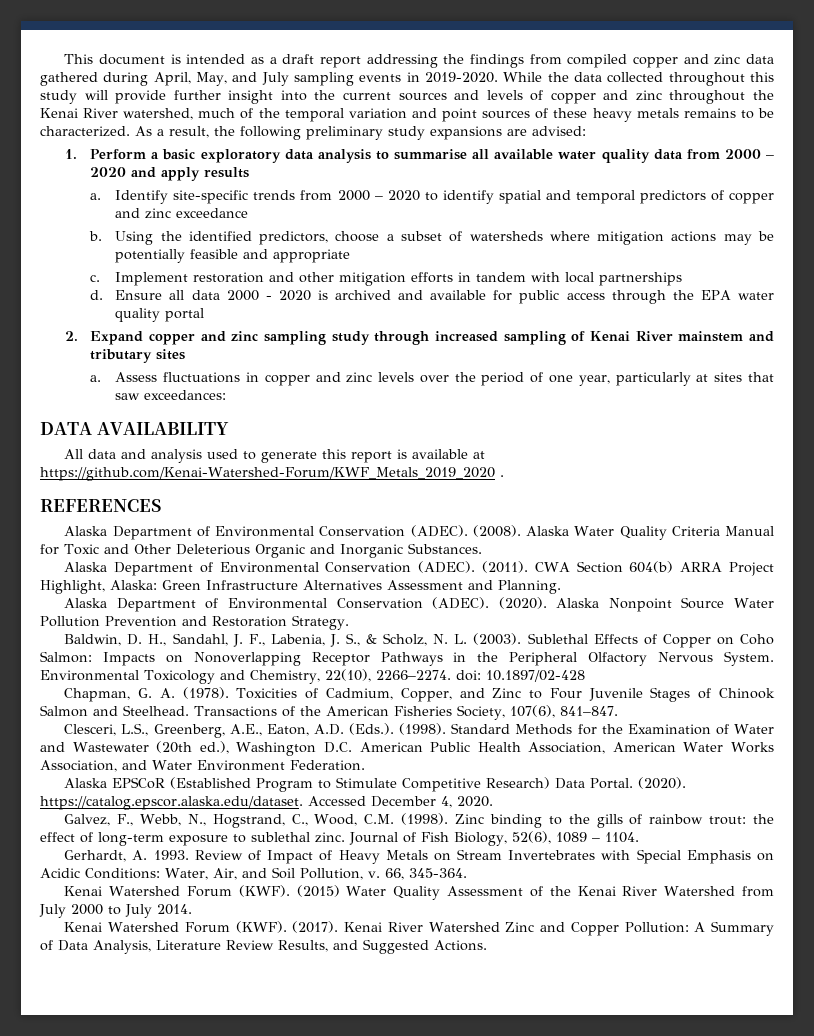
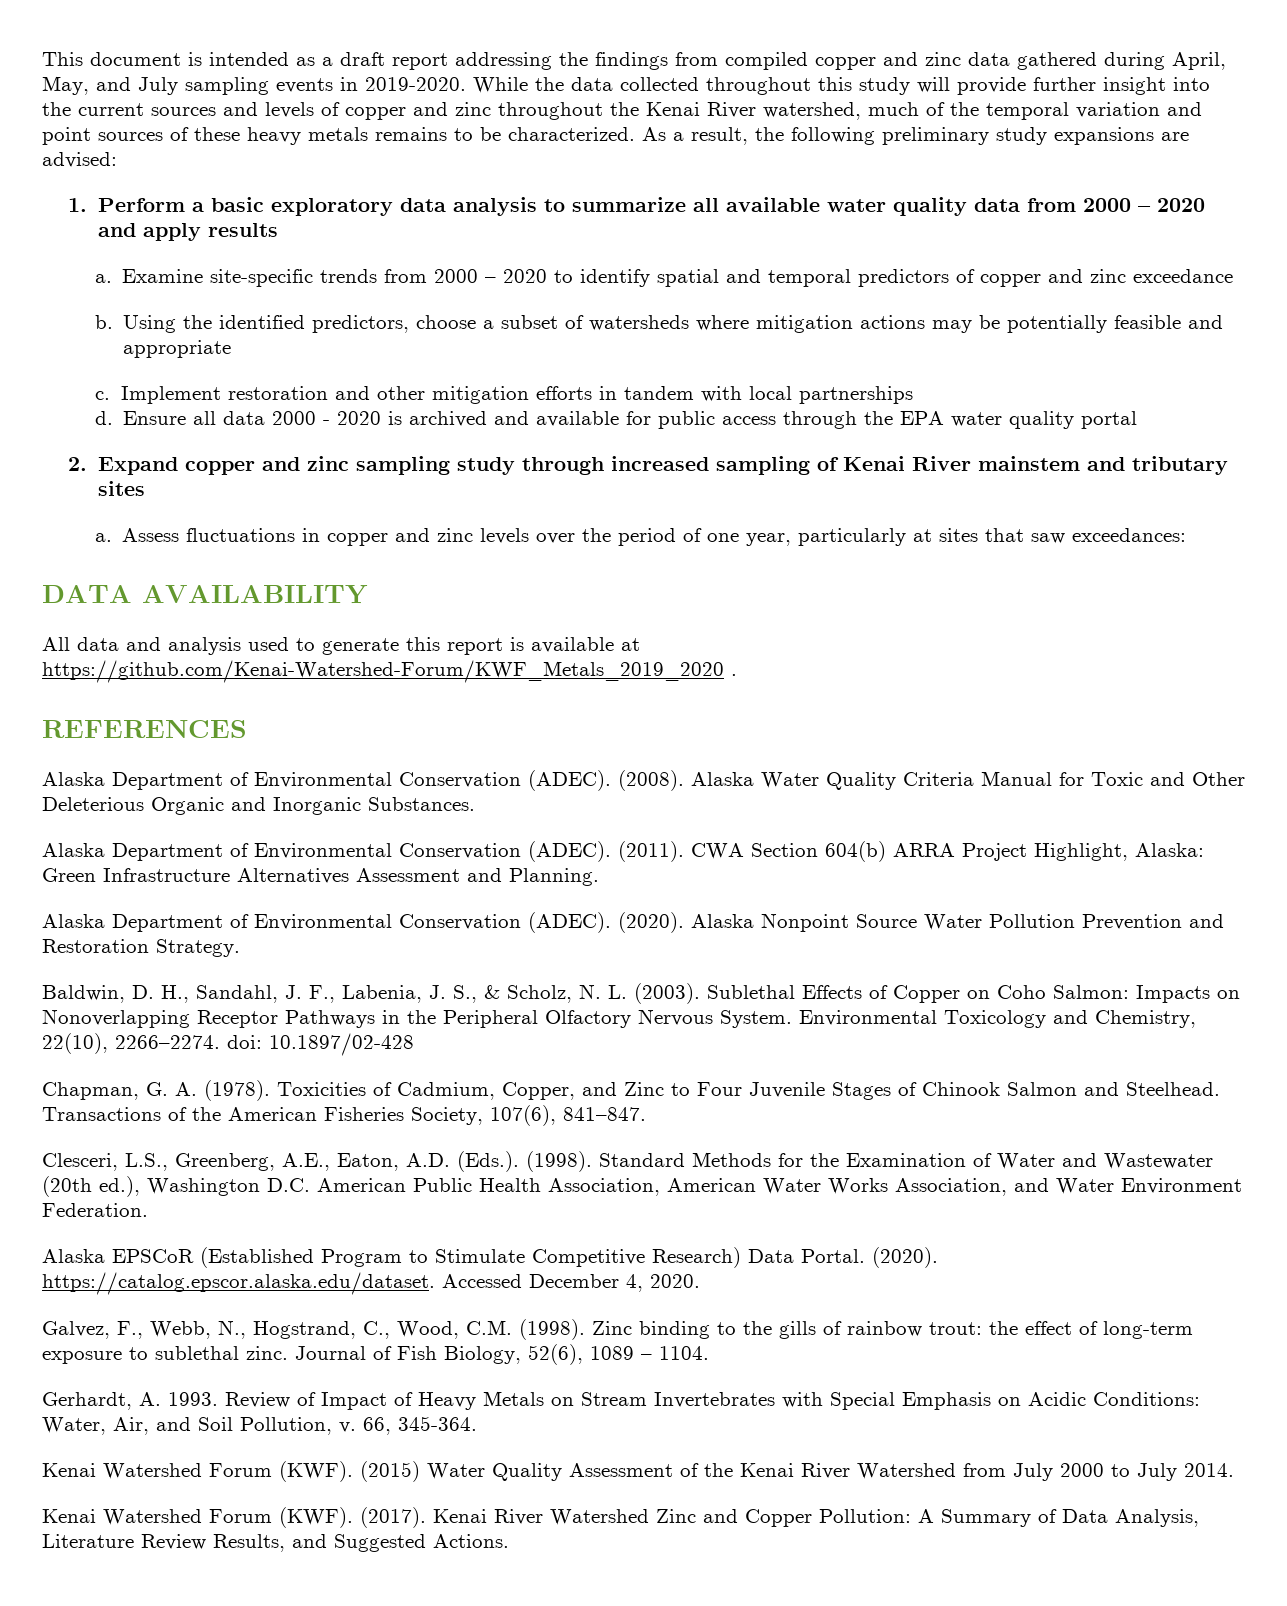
[394,149,468,160] summarise -> [571,197,686,212] summarize
[115,190,169,204] Identify -> [122,269,204,283] Examine

